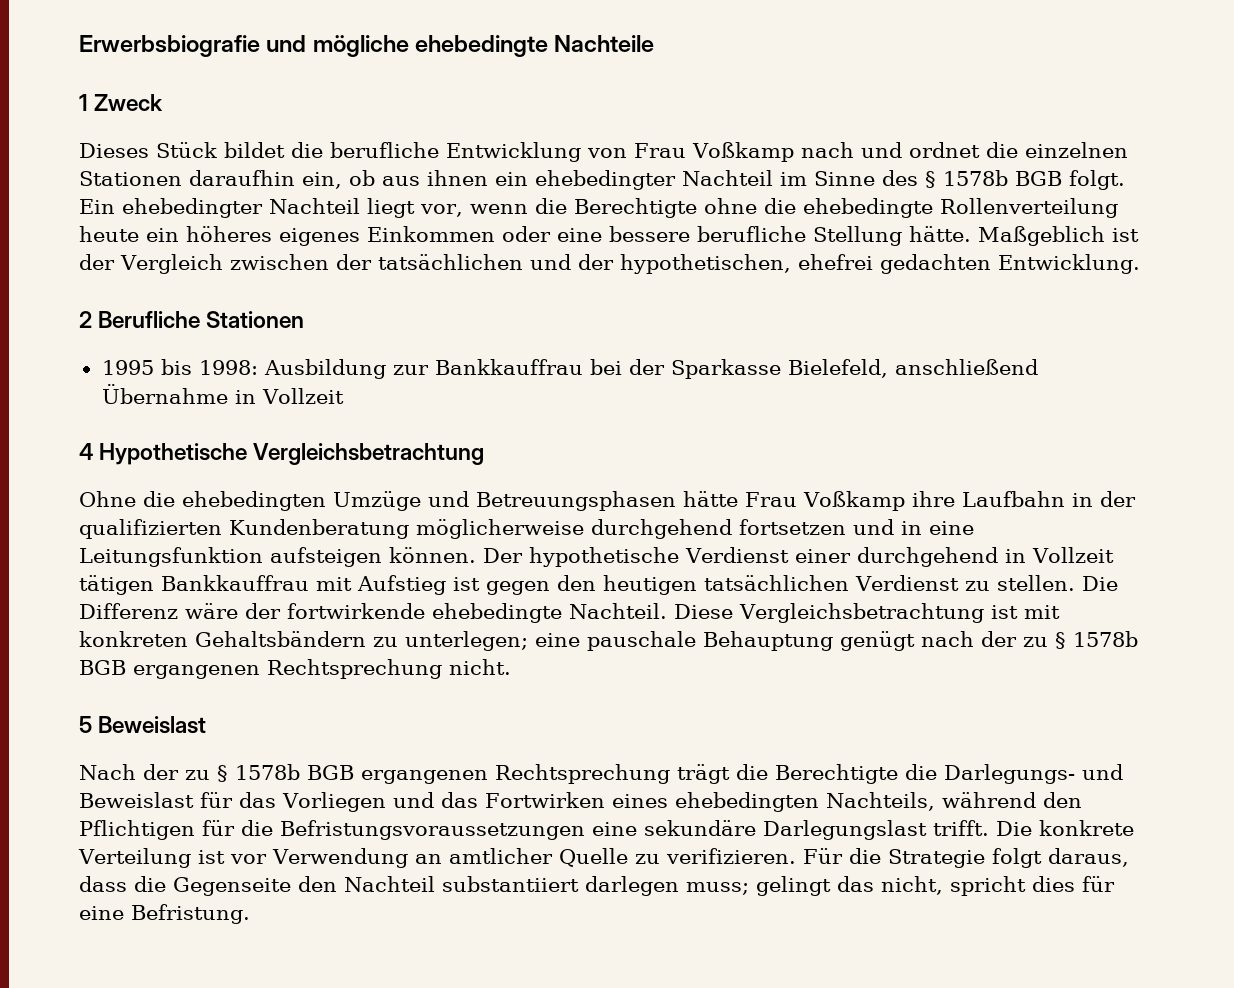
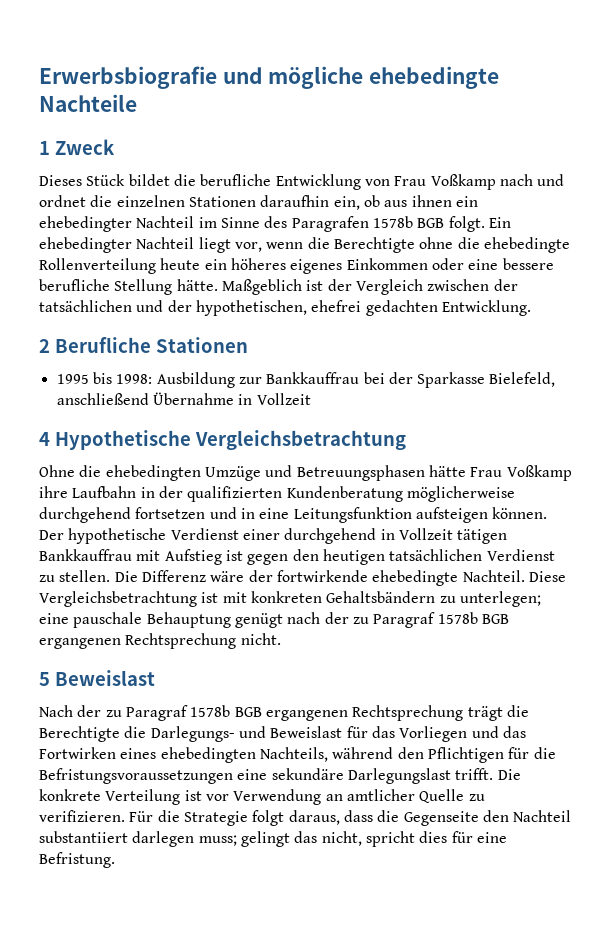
[925,171,936,188] § -> [291,216,369,232] Paragrafen
[1055,632,1066,649] § -> [373,612,436,628] Paragraf
[217,765,228,782] § -> [125,705,188,721] Paragraf

